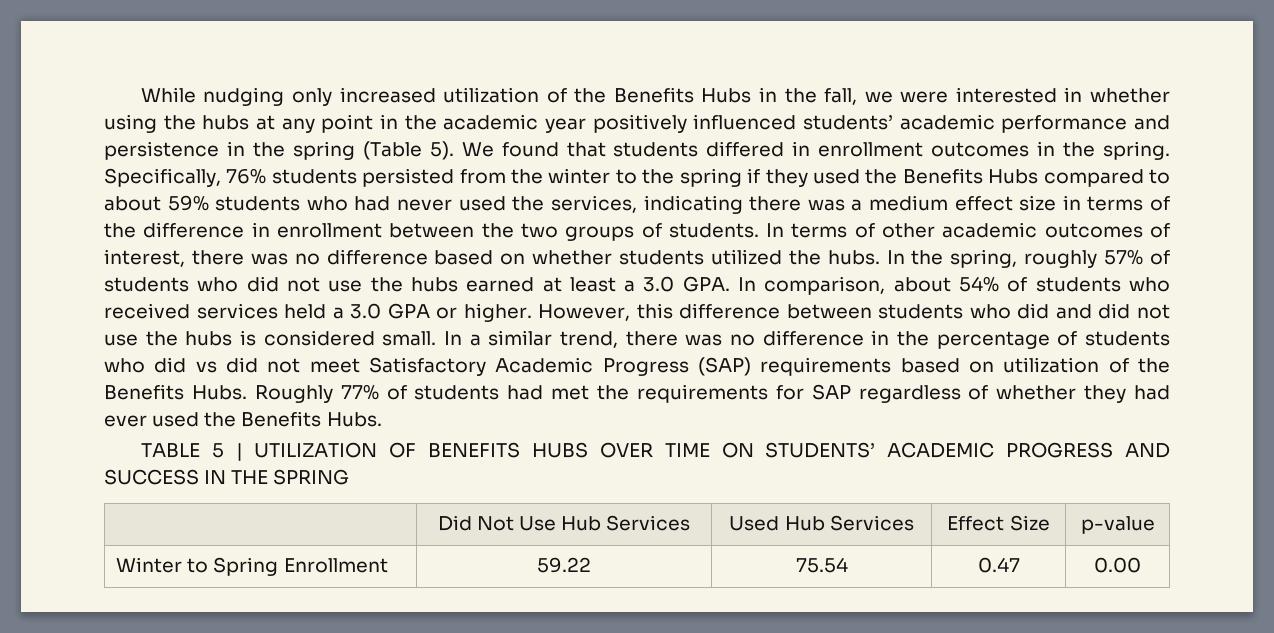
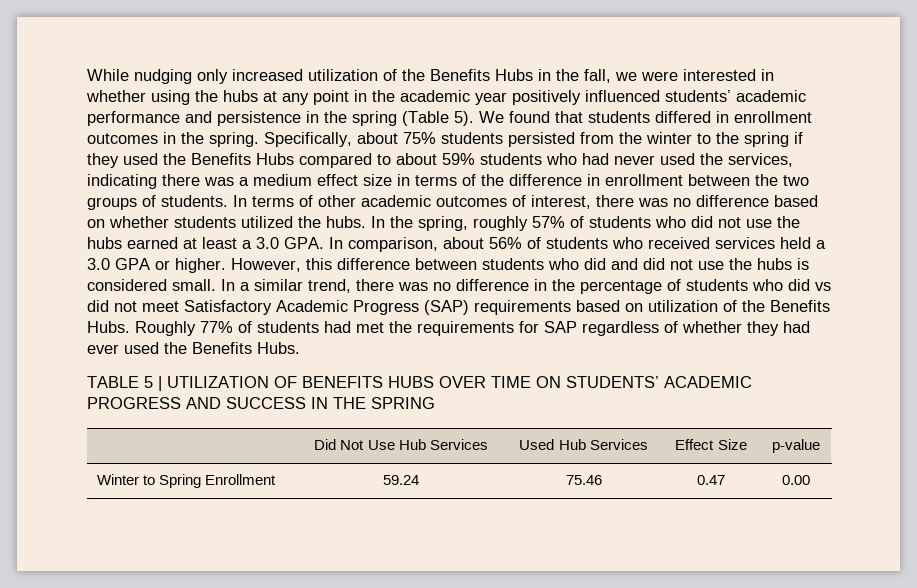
[226,168,267,184] 76% -> [357,132,436,144] about 75%
[959,276,1000,292] 54% -> [489,237,522,249] 56%
[537,557,591,573] [795,557,848,573] 59.22 | 75.54 -> [383,475,419,485] [565,475,602,485] 59.24 | 75.46

